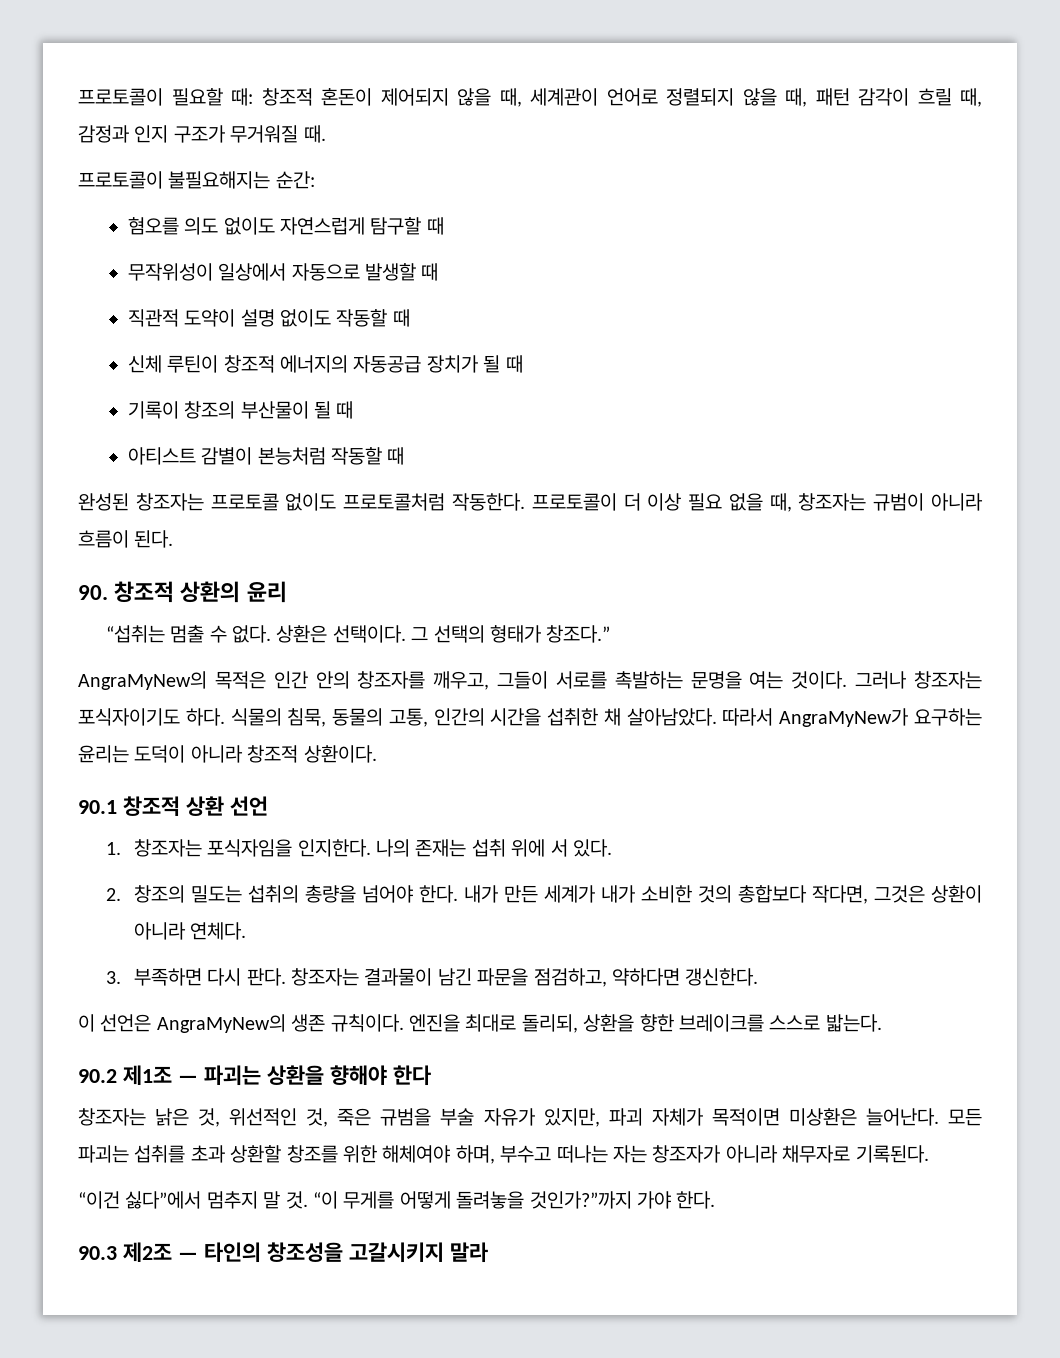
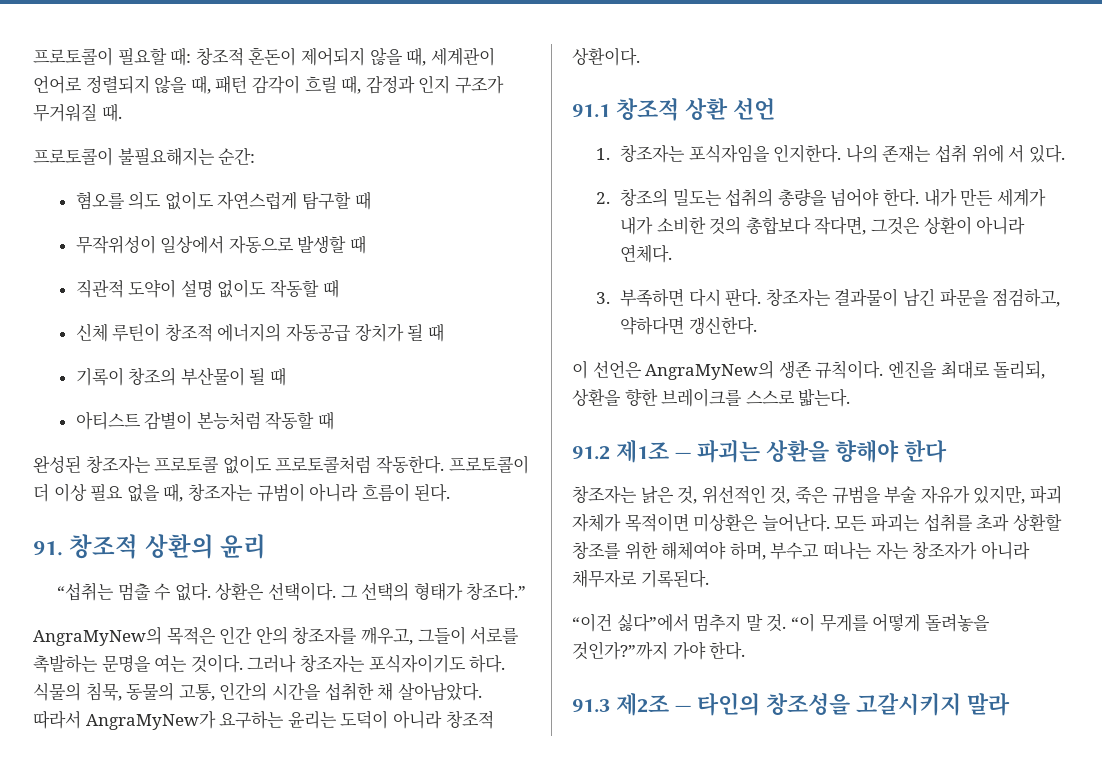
[78,585,108,600] 90. -> [33,541,63,556] 91.
[78,800,117,814] 90.1 -> [572,104,610,118] 91.1
[78,1069,117,1083] 90.2 -> [572,446,610,460] 91.2
[78,1246,117,1260] 90.3 -> [572,699,610,713] 91.3

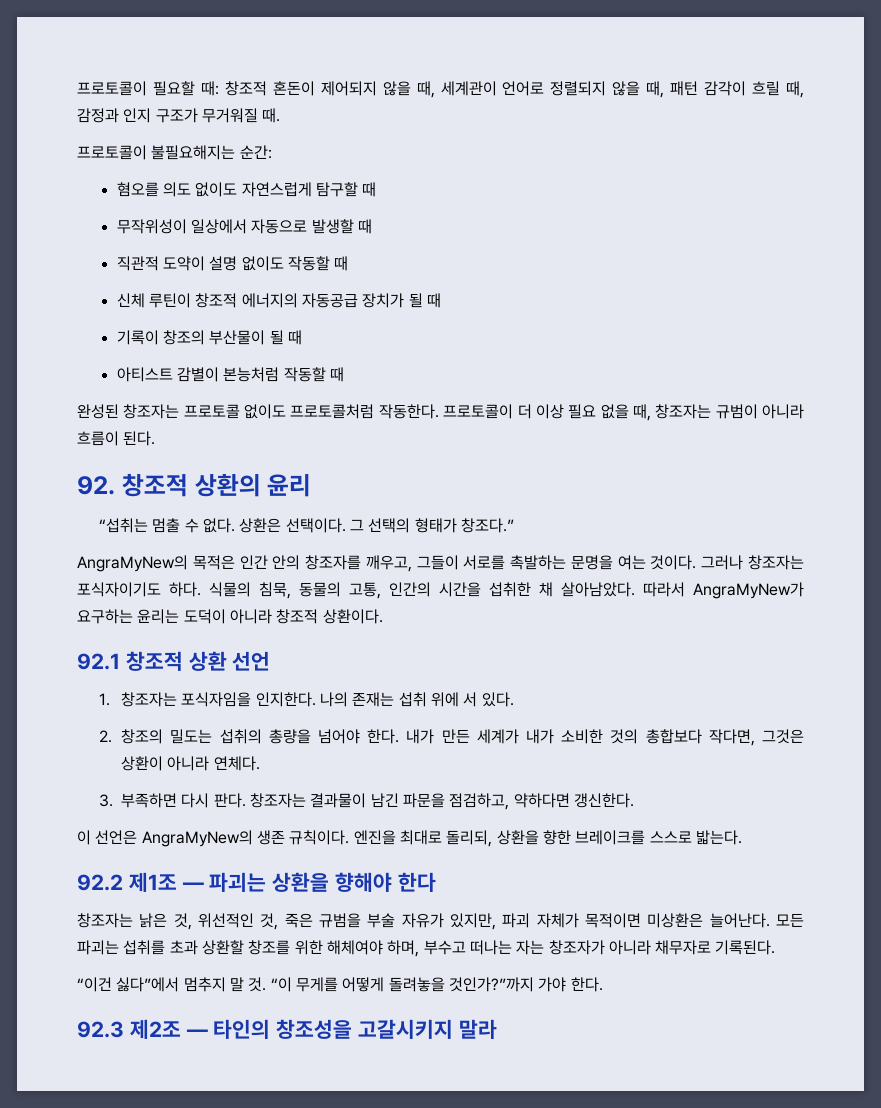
[33,541,63,556] 91. -> [77,476,115,495] 92.
[572,104,610,118] 91.1 -> [77,653,120,670] 92.1
[572,446,610,460] 91.2 -> [77,874,123,891] 92.2
[572,699,610,713] 91.3 -> [77,1021,124,1038] 92.3

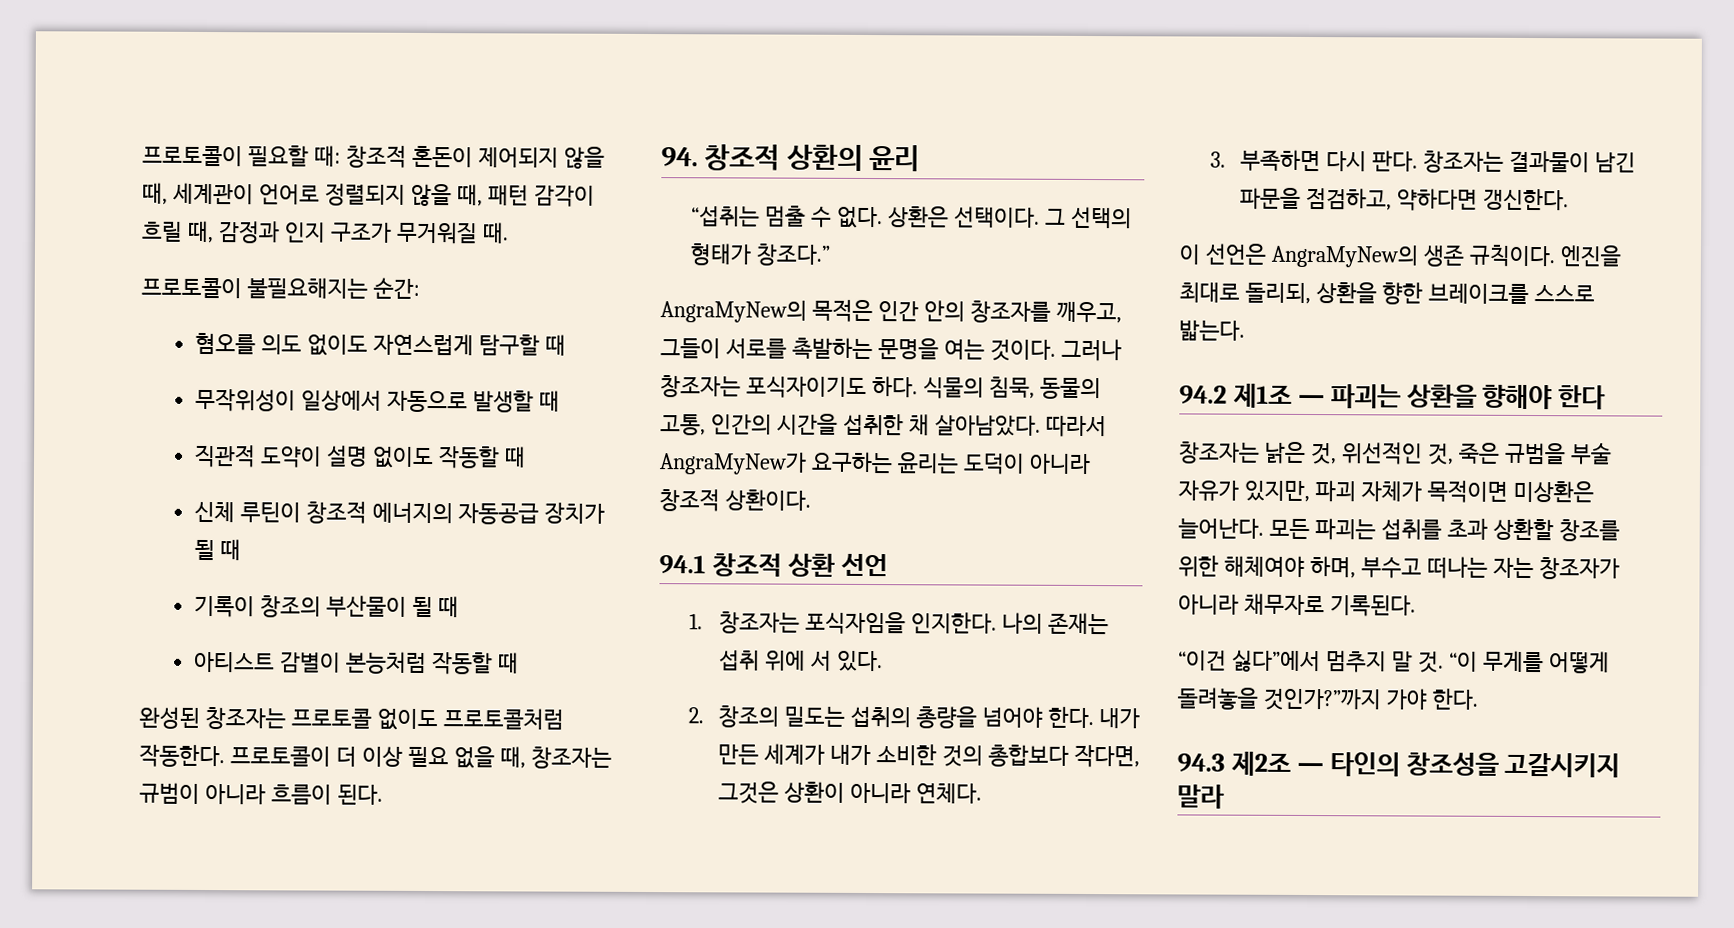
[77,476,115,495] 92. -> [661,147,698,167] 94.
[77,653,120,670] 92.1 -> [659,555,706,574] 94.1
[77,874,123,891] 92.2 -> [1179,385,1227,404] 94.2
[77,1021,124,1038] 92.3 -> [1177,753,1225,772] 94.3

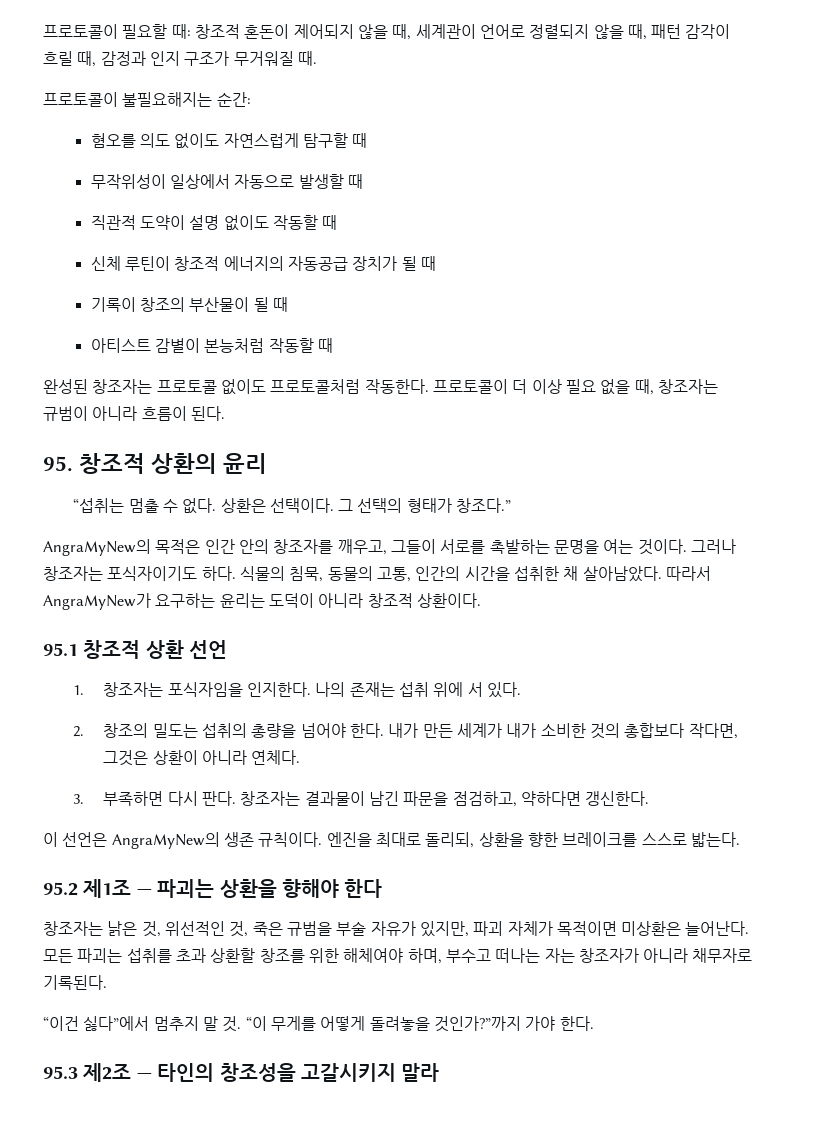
[661,147,698,167] 94. -> [43,456,73,472] 95.
[659,555,706,574] 94.1 -> [43,643,78,656] 95.1
[1179,385,1227,404] 94.2 -> [43,882,78,896] 95.2
[1177,753,1225,772] 94.3 -> [43,1066,78,1079] 95.3

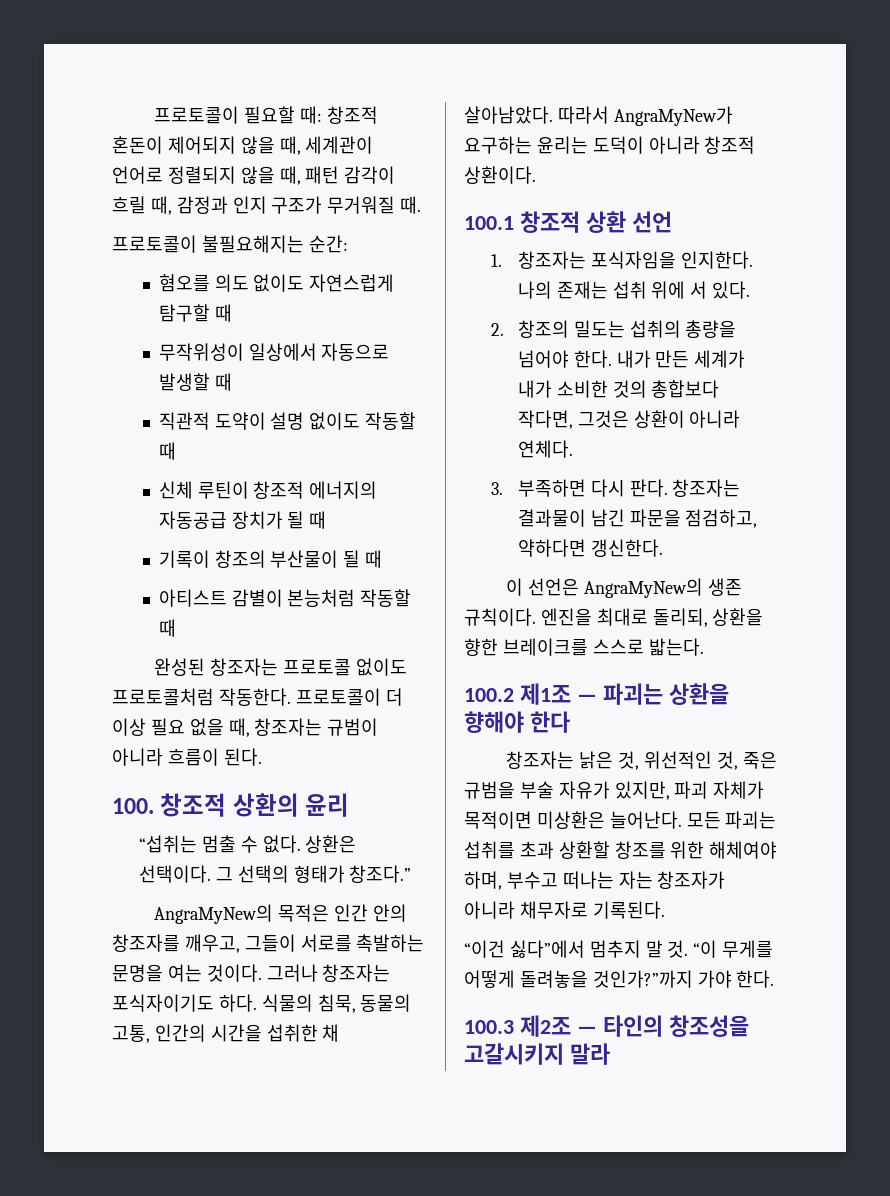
[43,456,73,472] 95. -> [112,798,154,814] 100.
[43,643,78,656] 95.1 -> [464,216,514,230] 100.1
[43,882,78,896] 95.2 -> [464,688,514,702] 100.2
[43,1066,78,1079] 95.3 -> [464,1020,514,1034] 100.3

